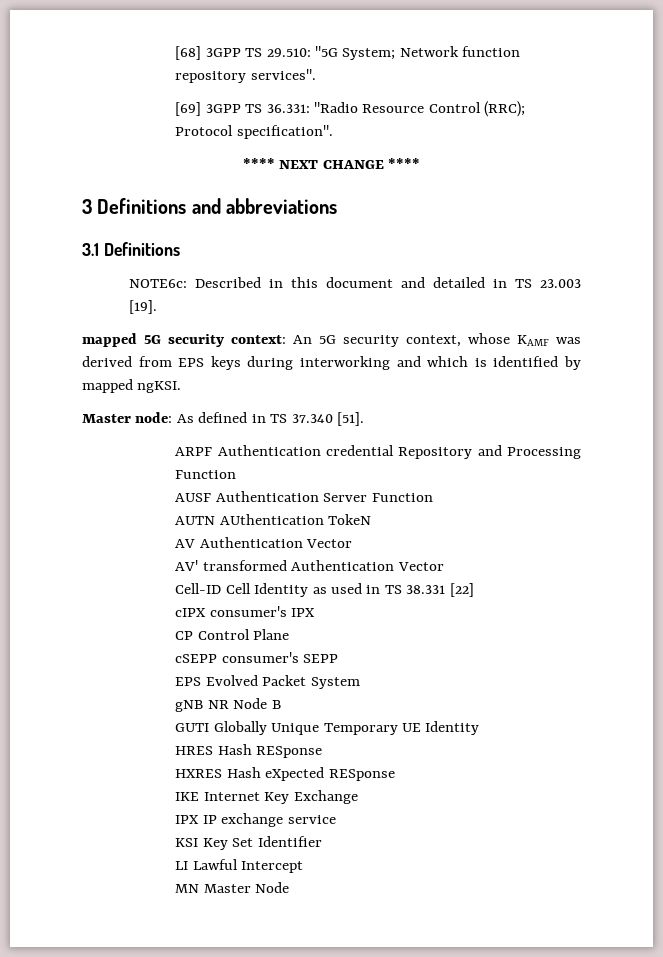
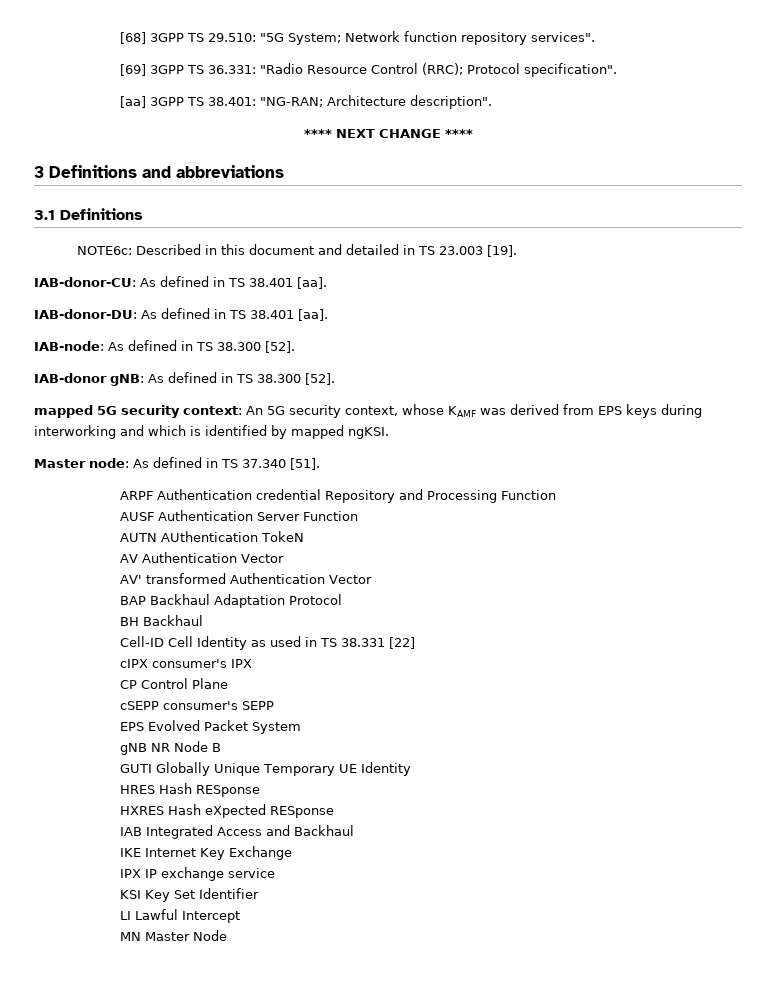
(333, 132) none -> [119,95,492,109] // [aa] 3GPP TS 38.401: "NG-RAN; Architecture description".
(157, 307) none -> [34,276,327,289] [34,308,328,321] [34,340,295,353] [34,372,335,386] // IAB-donor-CU: As defined in TS 38.401 [aa]. // IAB-donor-DU: As defined in TS 38.401 [aa]. // IAB-node: As defined in TS 38.300 [52]. // IAB-donor gNB: As defined in TS 38.300 [52].
(444, 566) none -> [119,594,342,608] [119,615,203,626] // BAP Backhaul Adaptation Protocol // BH Backhaul
(395, 775) none -> [119,825,354,839] // IAB Integrated Access and Backhaul

